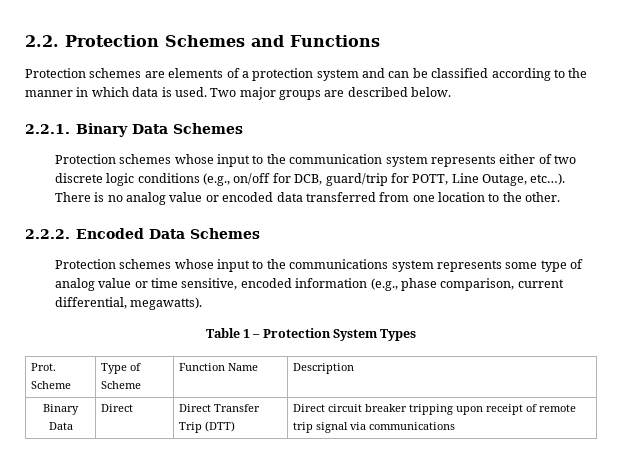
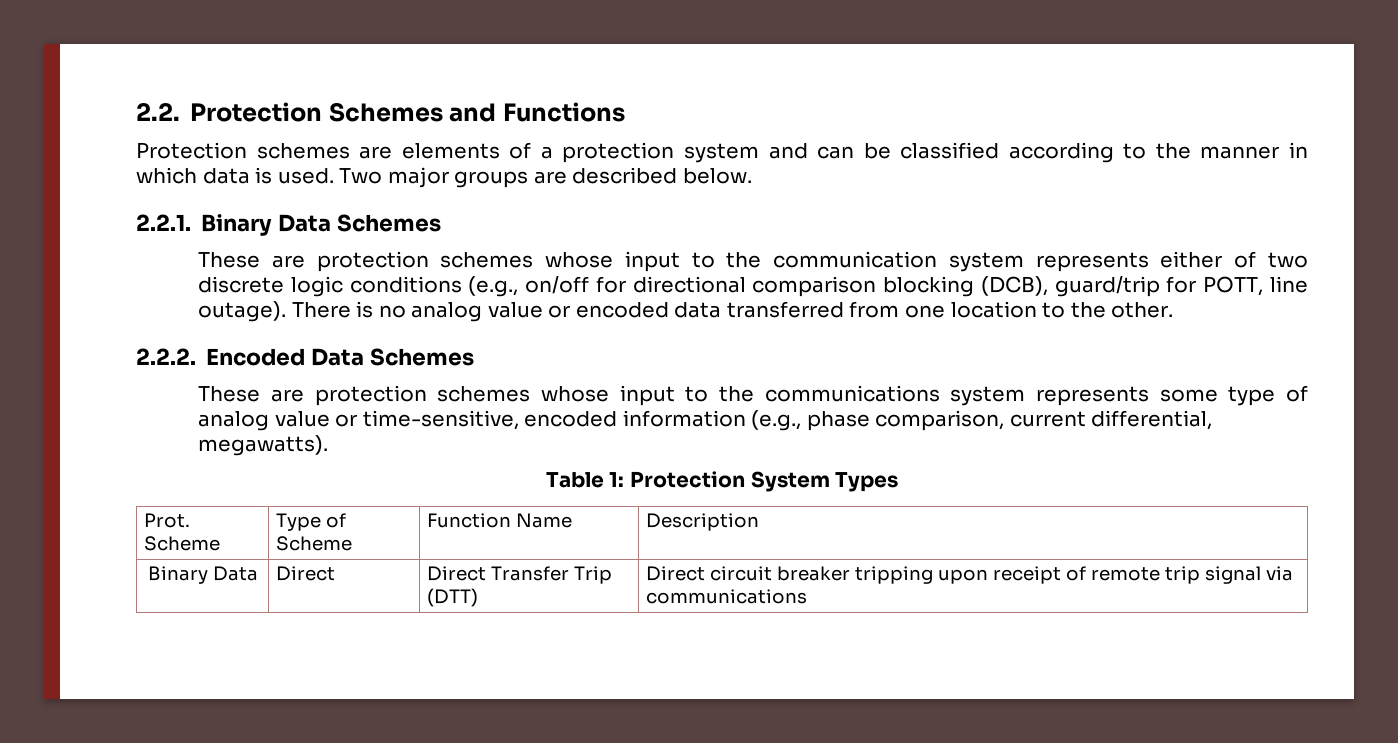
[54,154,116,164] Protection -> [198,251,429,272] These are protection
[294,173,566,186] DCB, guard/trip for POTT, Line Outage, etc…). -> [632,276,1308,297] [198,301,287,322] directional comparison blocking (DCB), guard/trip for POTT, line outage).
[54,259,116,269] Protection -> [198,385,427,406] These are protection
[150,278,238,290] time sensitive, -> [362,410,519,430] time-sensitive,
[242,329,261,338] 1 – -> [609,472,625,487] 1:

